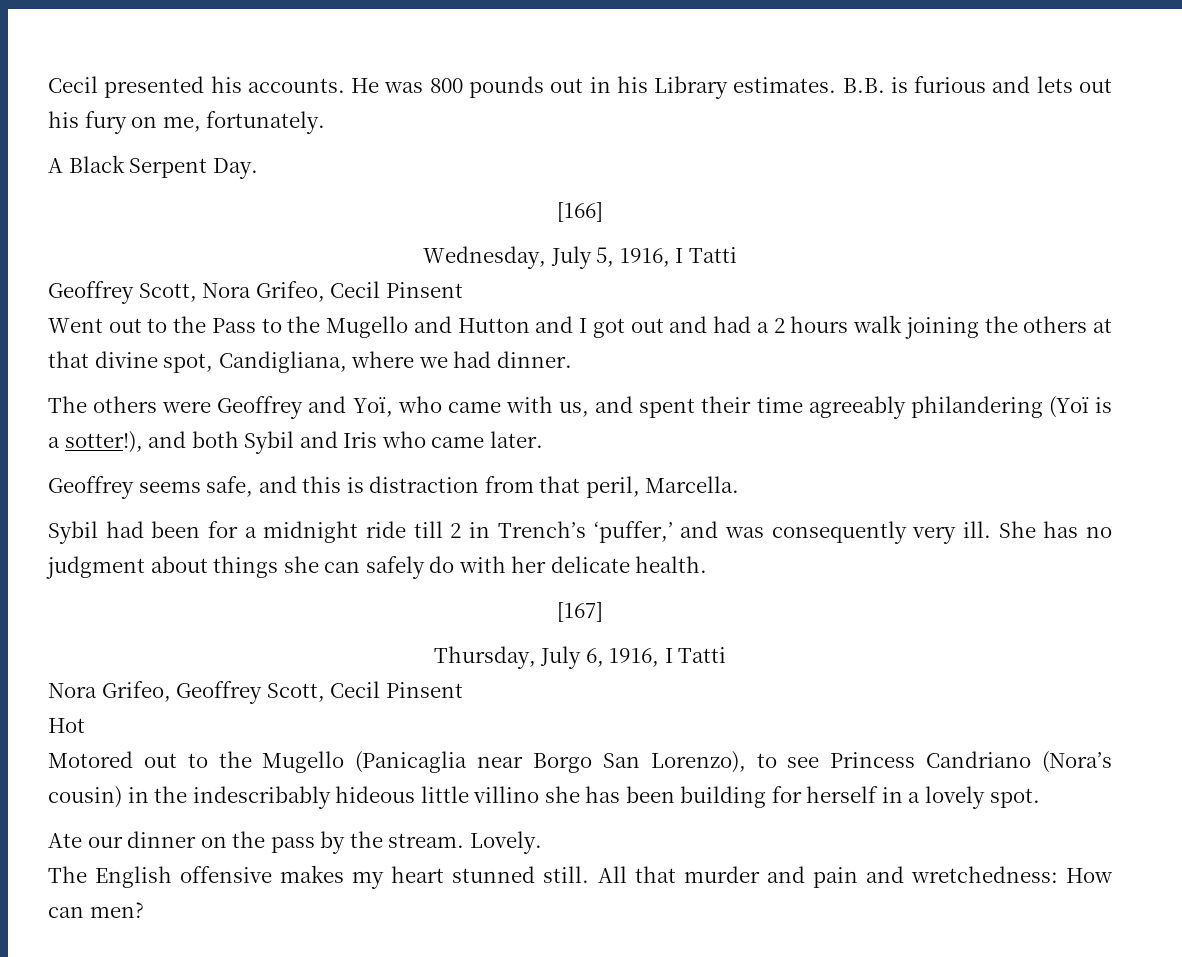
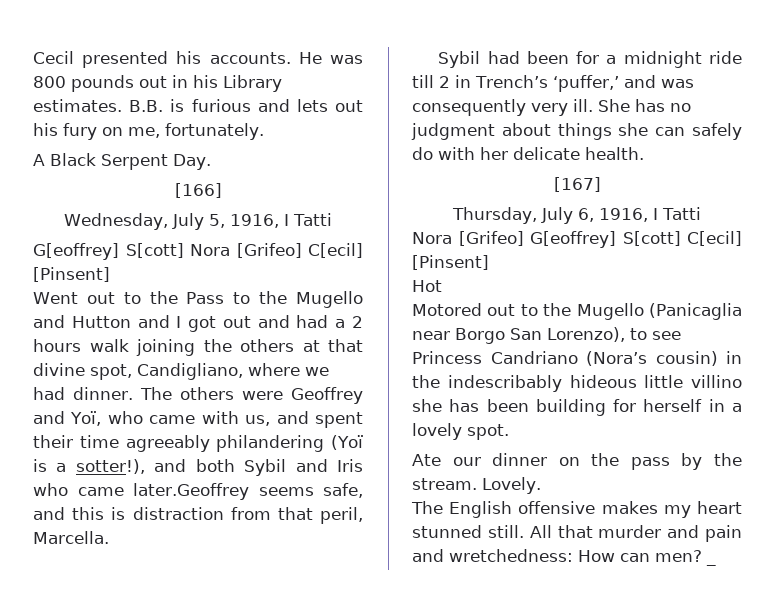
[48,281,463,304] Geoffrey Scott, Nora Grifeo, Cecil Pinsent -> [33,243,363,260] [33,267,110,282] G[eoffrey] S[cott] Nora [Grifeo] C[ecil] [Pinsent]
[218,351,347,373] Candigliana, -> [137,363,243,380] Candigliano,
(572, 359) // -> (134, 393) none
[489,431,543,448] [48,476,134,499] later. // Geoffrey -> [133,483,250,500] later.Geoffrey
[101,681,463,704] Grifeo, Geoffrey Scott, Cecil Pinsent -> [458,231,742,248] [412,255,489,270] [Grifeo] G[eoffrey] S[cott] C[ecil] [Pinsent]
(144, 910) none -> [706,562,716,566] _

